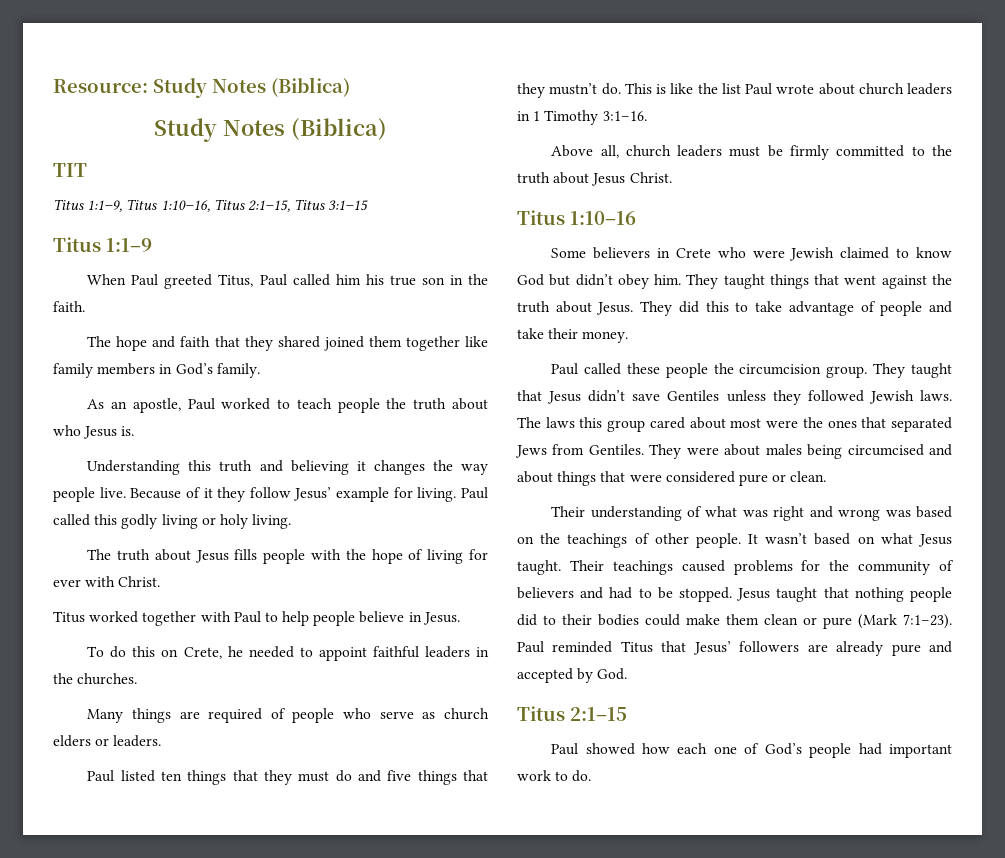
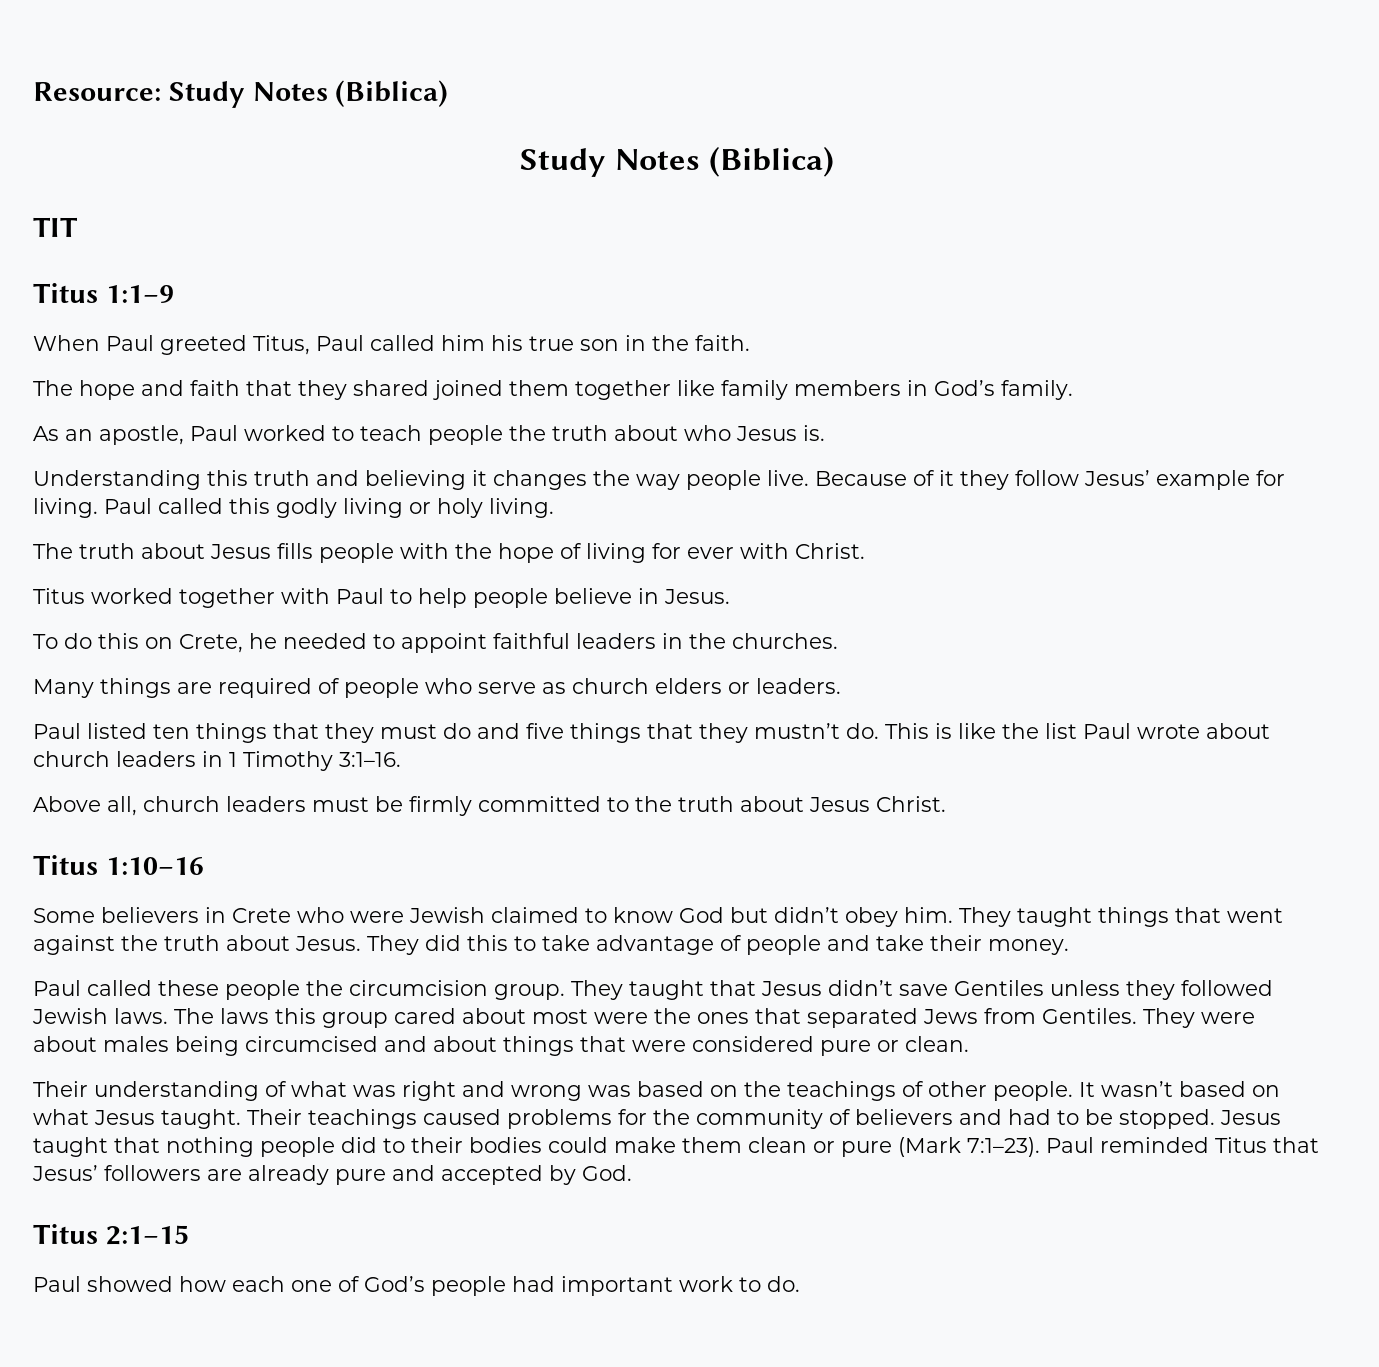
[53,199,369,212] // Titus 1:1–9, Titus 1:10–16, Titus 2:1–15, Titus 3:1–15 -> (78, 227) none

